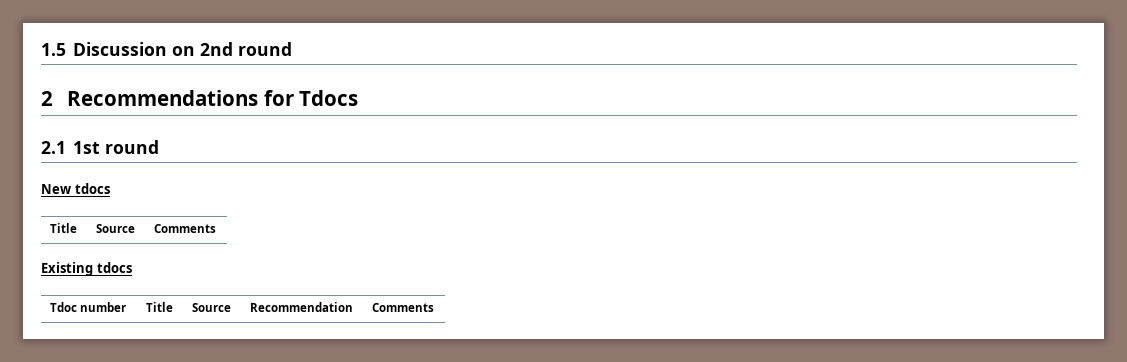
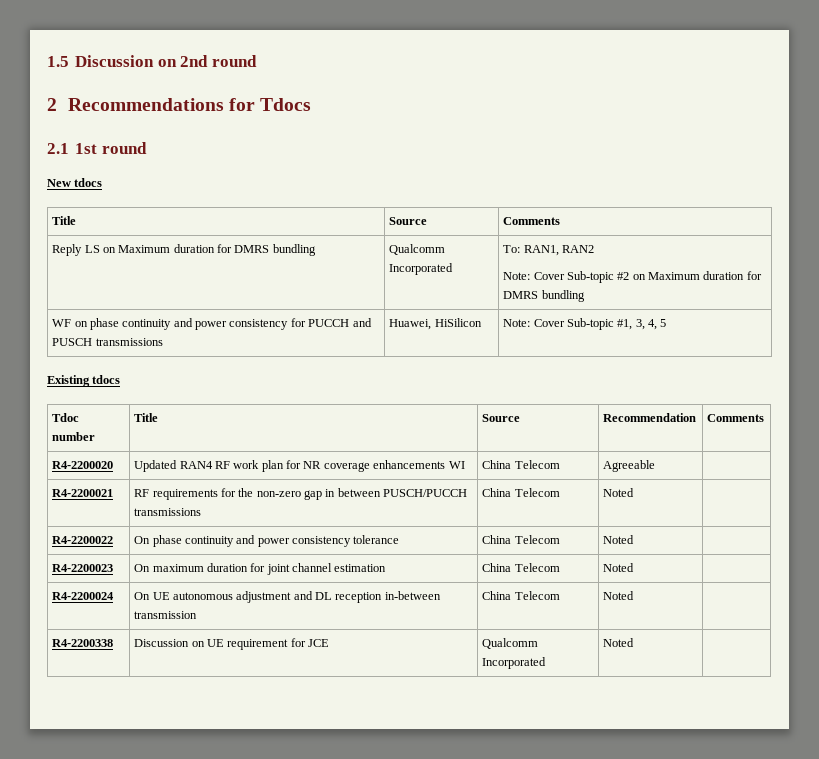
(217, 228) none -> [52,244,316,256] [389,244,446,255] [389,263,454,275] [503,245,594,256] [503,271,762,283] [503,290,585,302] [52,318,372,330] [52,338,163,346] [389,318,482,330] [503,318,667,330] // Reply LS on Maximum duration for DMRS bundling | Qualcomm Incorporated | To: RAN1, RAN2 // Note: Cover Sub-topic #2 on Maximum duration for DMRS bundling // WF on phase continuity and power consistency for PUCCH and PUSCH transmissions | Huawei, HiSilicon | Note: Cover Sub-topic #1, 3, 4, 5
(435, 307) none -> [52,461,114,469] [134,460,465,472] [482,460,560,469] [603,460,656,472] [52,489,114,497] [134,488,468,500] [134,508,202,516] [482,488,560,497] [603,488,635,497] [52,536,114,544] [134,535,400,547] [482,535,560,544] [603,535,635,544] [52,564,114,572] [134,563,387,575] [482,563,560,572] [603,563,635,572] [52,592,115,600] [134,591,441,603] [134,611,198,619] [482,591,560,600] [603,591,635,600] [52,639,114,647] [134,638,330,650] [482,638,539,649] [482,657,547,669] [603,638,635,647] // R4-2200020 | Updated RAN4 RF work plan for NR coverage enhancements WI | China Telecom | Agreeable | // R4-2200021 | RF requirements for the non-zero gap in between PUSCH/PUCCH transmissions | China Telecom | Noted | // R4-2200022 | On phase continuity and power consistency tolerance | China Telecom | Noted | // R4-2200023 | On maximum duration for joint channel estimation | China Telecom | Noted | // R4-2200024 | On UE autonomous adjustment and DL reception in-between transmission | China Telecom | Noted | // R4-2200338 | Discussion on UE requirement for JCE | Qualcomm Incorporated | Noted |

